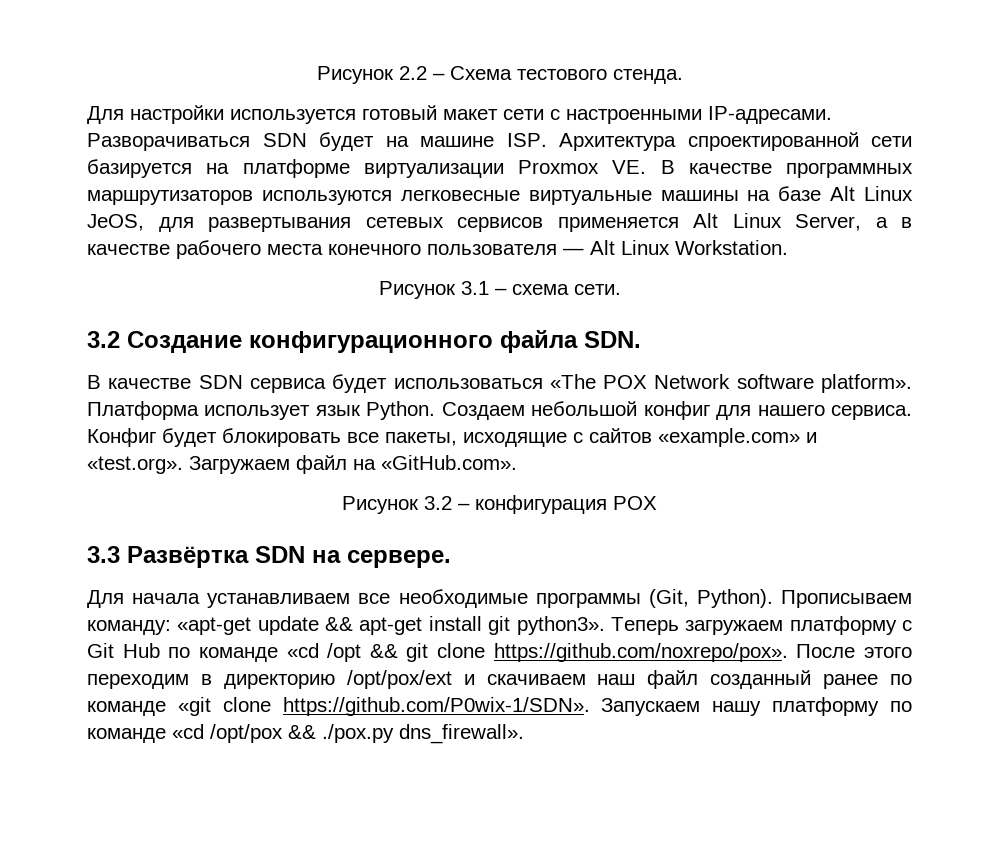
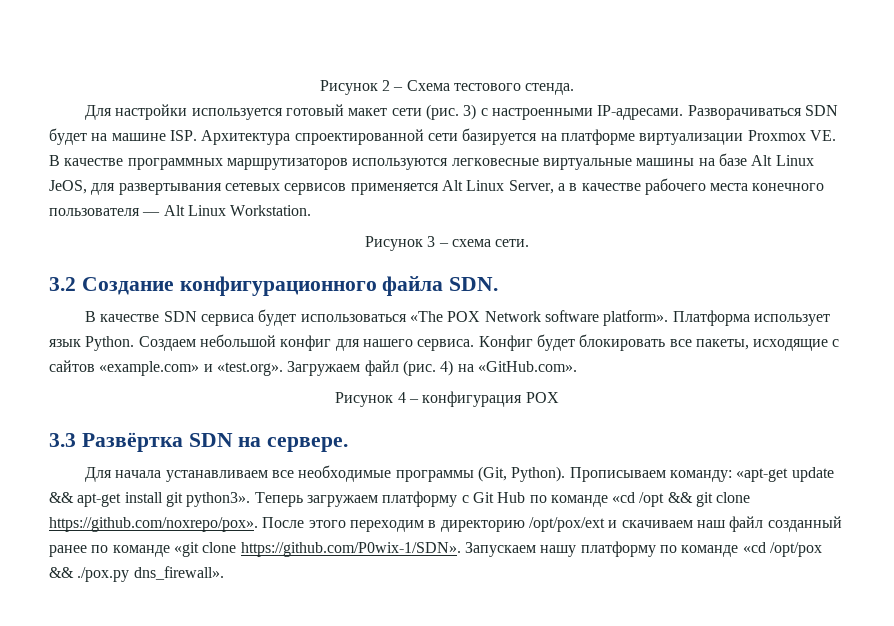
[316,66,427,84] Рисунок 2.2 -> [319,80,391,95] Рисунок 2
(544, 114) none -> [425,104,477,120] (рис. 3)
[460,281,489,295] 3.1 -> [427,236,436,247] 3
(347, 464) none -> [402,360,454,376] (рис. 4)
[424,496,452,510] 3.2 -> [397,392,406,403] 4

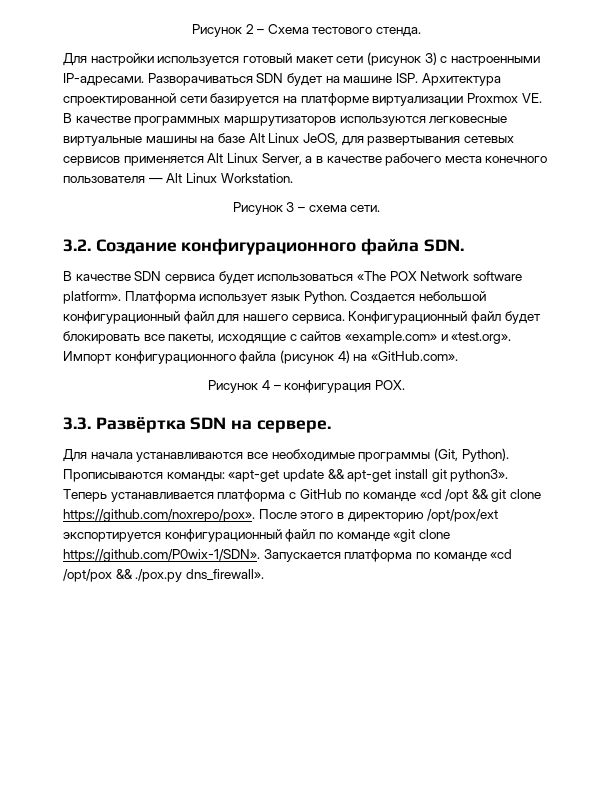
[425,104,459,120] (рис. -> [366,52,421,66] (рисунок
[49,277,76,291] 3.2 -> [63,239,91,252] 3.2.
[138,334,332,351] Создаем небольшой конфиг -> [350,291,486,304] [63,311,214,324] Создается небольшой конфигурационный файл
[478,335,533,351] Конфиг -> [348,311,501,324] Конфигурационный файл
[287,360,436,376] Загружаем файл (рис. -> [63,350,334,364] Импорт конфигурационного файла (рисунок
[525,392,559,403] [49,433,76,447] POX // 3.3 -> [374,380,405,390] [63,417,91,430] POX. // 3.3.
[165,470,268,482] устанавливаем -> [136,452,244,462] устанавливаются
[569,467,732,482] Прописываем команду: -> [63,469,225,482] Прописываются команды:
[306,491,526,507] загружаем платформу с Git Hub -> [110,489,342,502] устанавливается платформа с GitHub
[349,520,424,532] переходим -> (334, 515) none
[608,516,842,532] [49,545,87,557] и скачиваем наш файл созданный ранее -> [63,529,316,542] экспортируется конфигурационный файл
[464,541,656,557] Запускаем нашу платформу -> [263,549,413,562] Запускается платформа

